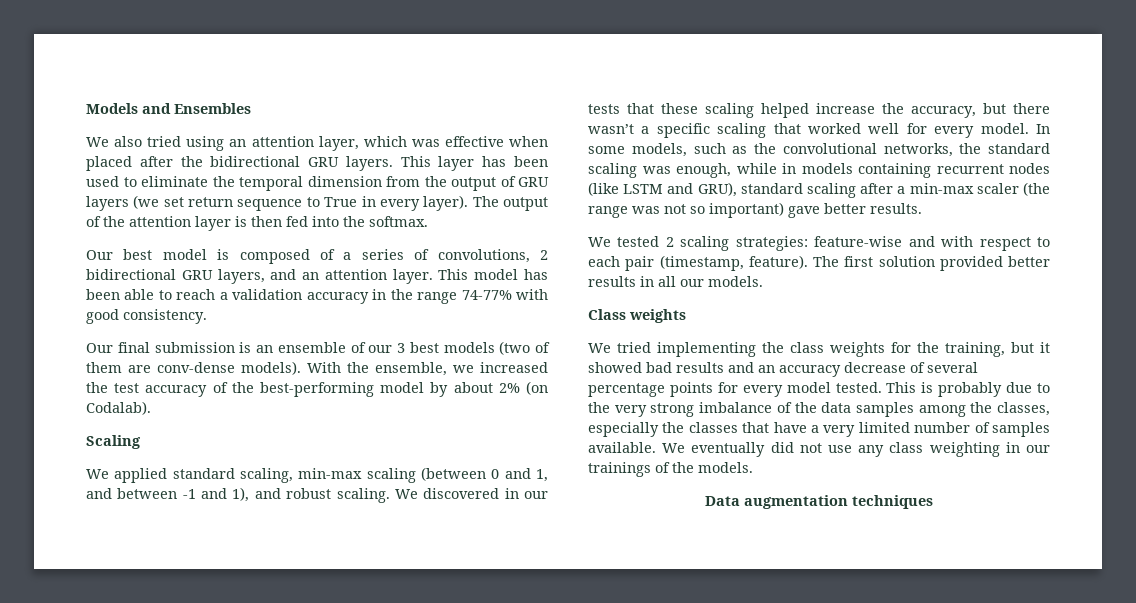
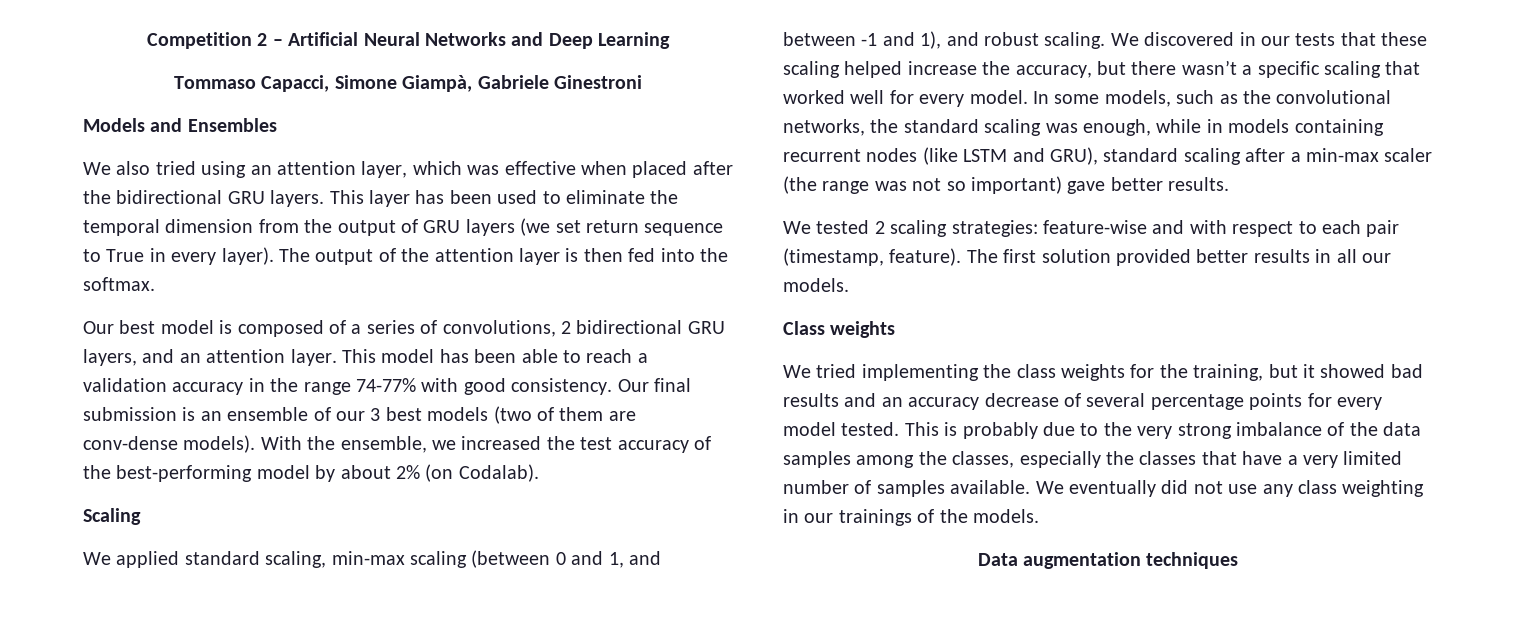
(86, 108) none -> [146,32,671,49] [174,75,642,92] Competition 2 – Artificial Neural Networks and Deep Learning // Tommaso Capacci, Simone Giampà, Gabriele Ginestroni //
(207, 316) // -> (613, 386) none

